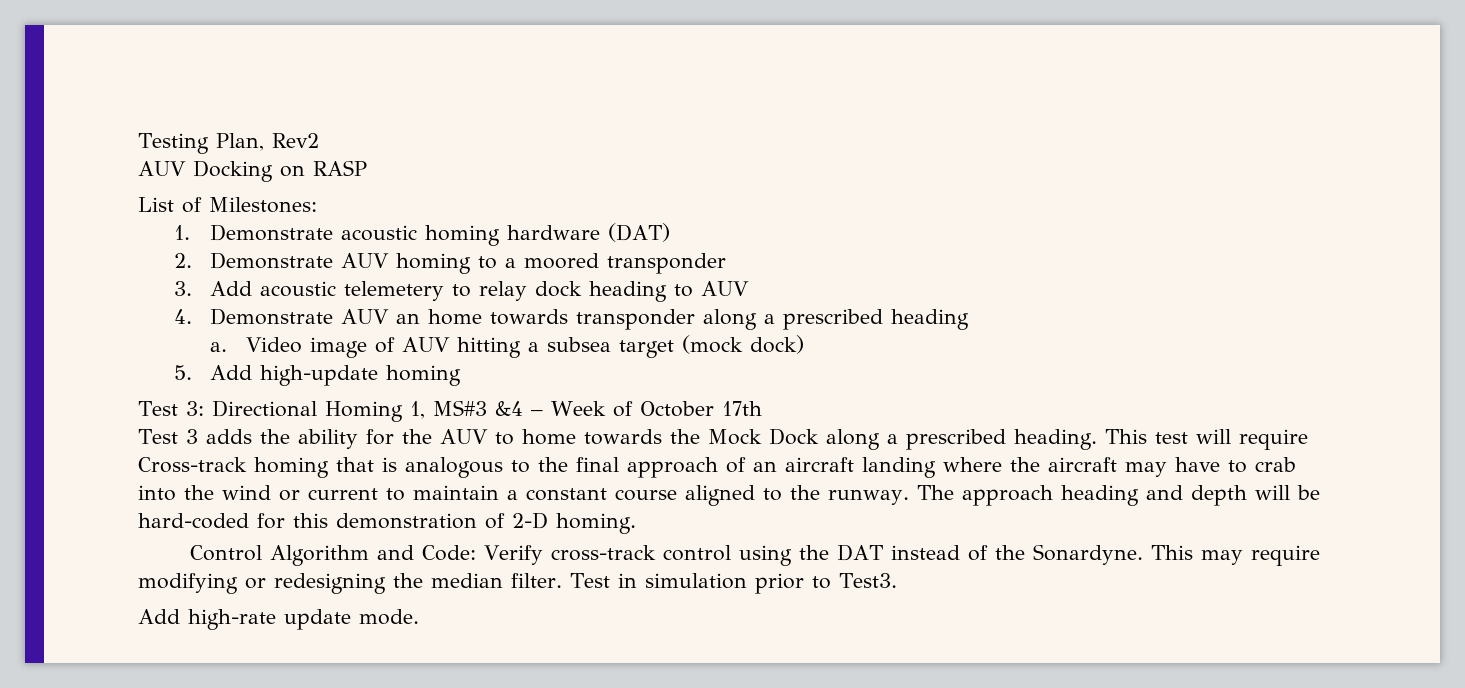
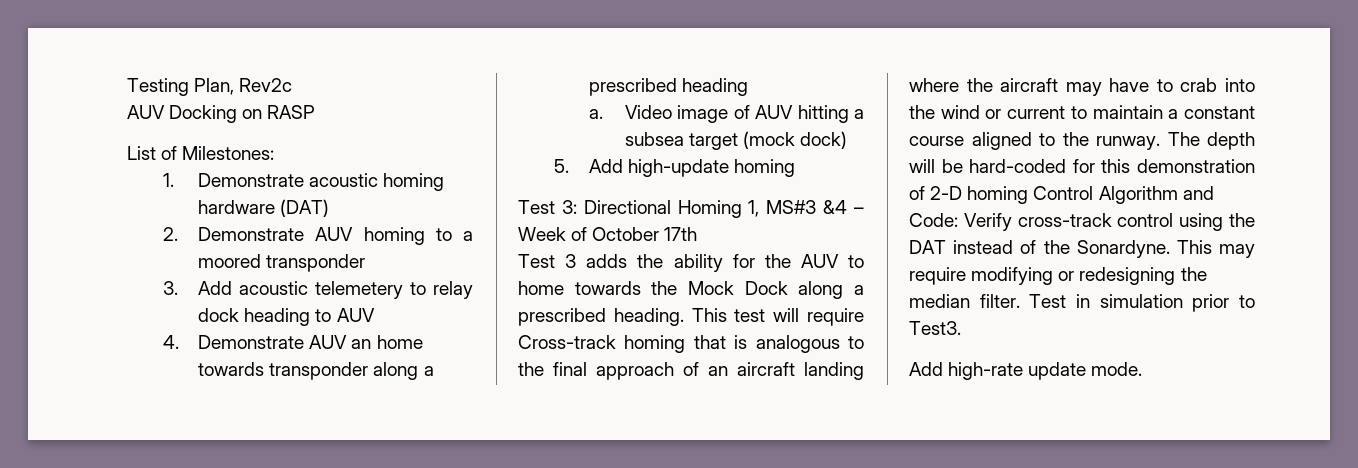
[271,133,319,148] Rev2 -> [239,78,293,92] Rev2c
[961,485,1183,506] approach heading and -> (1200, 139) none
[556,513,636,534] homing. // -> [967,186,1029,204] homing

